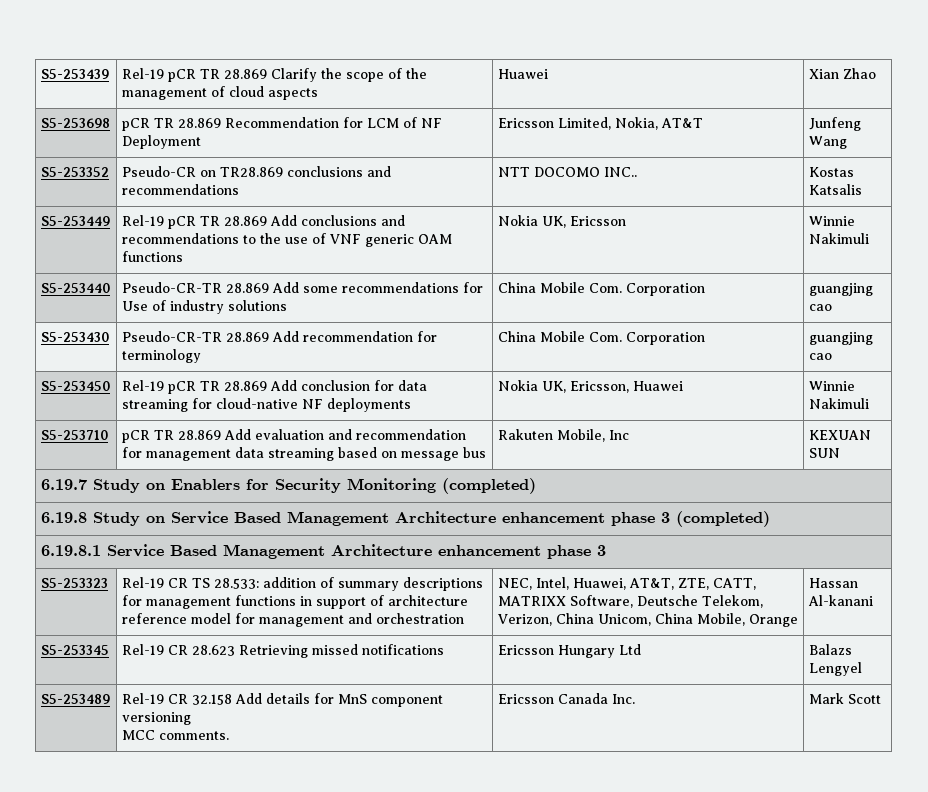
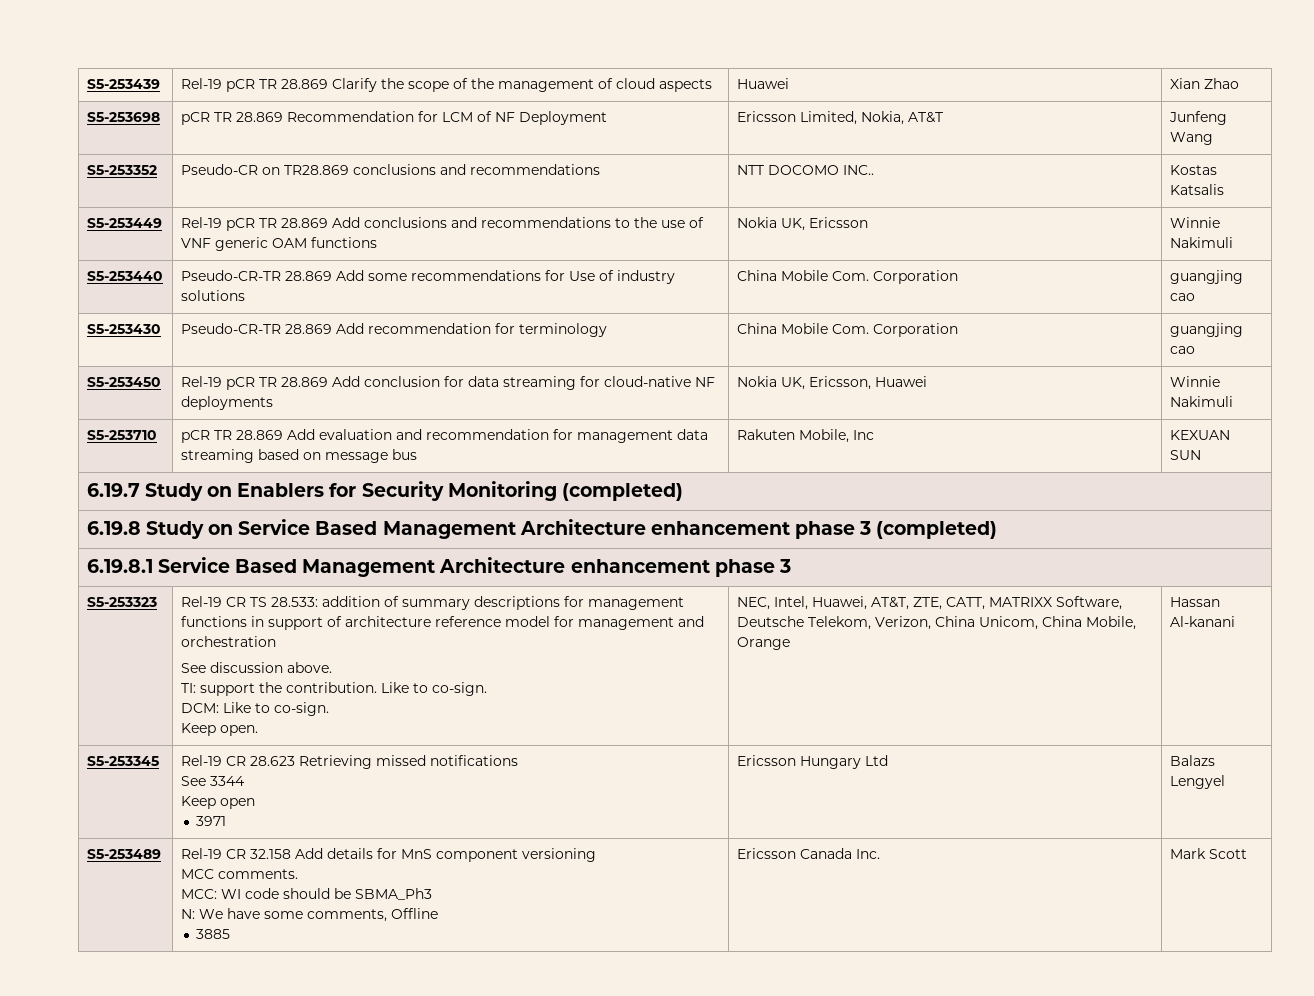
(464, 618) none -> [180,662,332,673] [180,682,487,696] [180,702,329,716] [180,723,258,736] // See discussion above. // TI: support the contribution. Like to co-sign. // DCM: Like to co-sign. // Keep open.
(444, 649) none -> [180,776,245,786] [180,796,255,809] [196,816,227,826] // See 3344 // Keep open // 3971
(229, 735) none -> [180,888,432,900] [180,908,438,922] [196,929,231,939] // MCC: WI code should be SBMA_Ph3 // N: We have some comments, Offline // 3885

